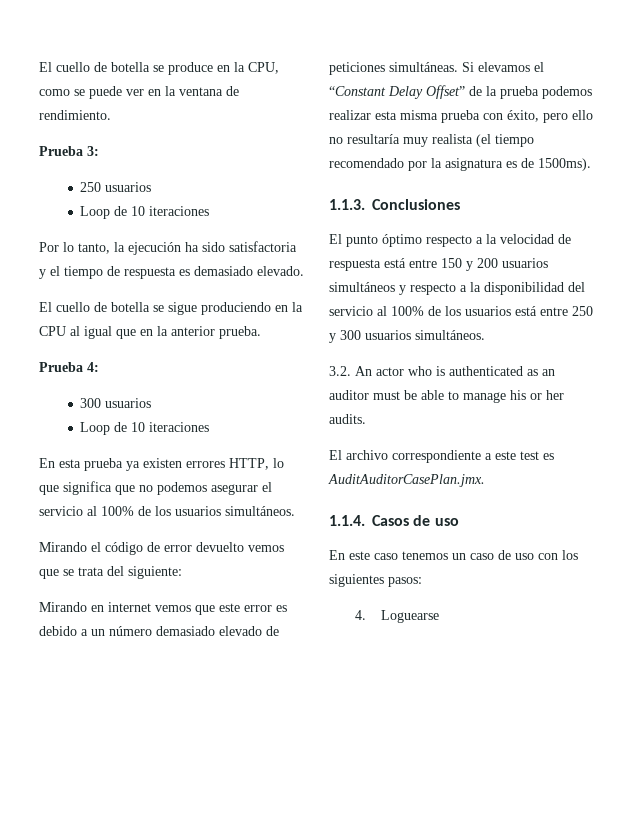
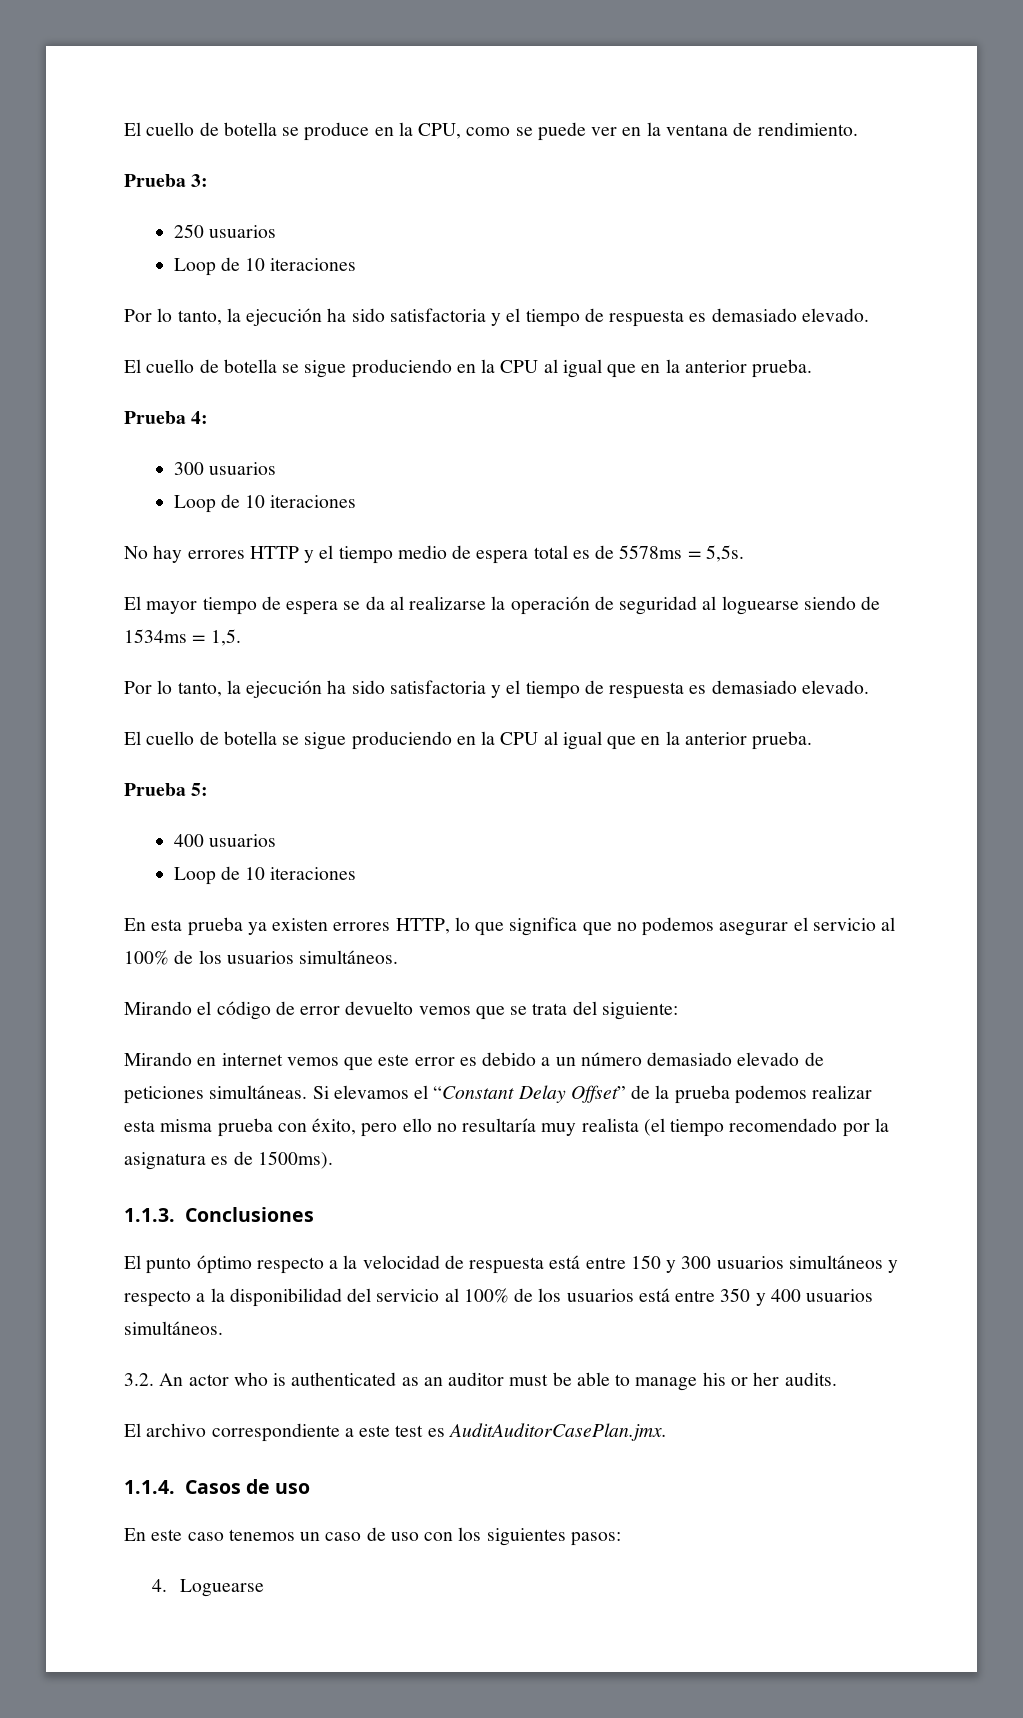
(210, 427) none -> [124,545,744,564] [124,596,881,615] [124,629,241,646] [124,680,869,699] [124,731,813,750] [124,783,209,796] [173,834,276,847] [173,866,357,885] // No hay errores HTTP y el tiempo medio de espera total es de 5578ms = 5,5s. // El mayor tiempo de espera se da al realizarse la operación de seguridad al loguearse siendo de 1534ms = 1,5. // Por lo tanto, la ejecución ha sido satisfactoria y el tiempo de respuesta es demasiado elevado. // El cuello de botella se sigue produciendo en la CPU al igual que en la anterior prueba. // Prueba 5: // 400 usuarios // Loop de 10 iteraciones
[477,258,498,268] 200 -> [681,1256,712,1269] 300
[572,306,593,316] [329,330,361,343] 250 y 300 -> [720,1288,801,1306] 350 y 400

